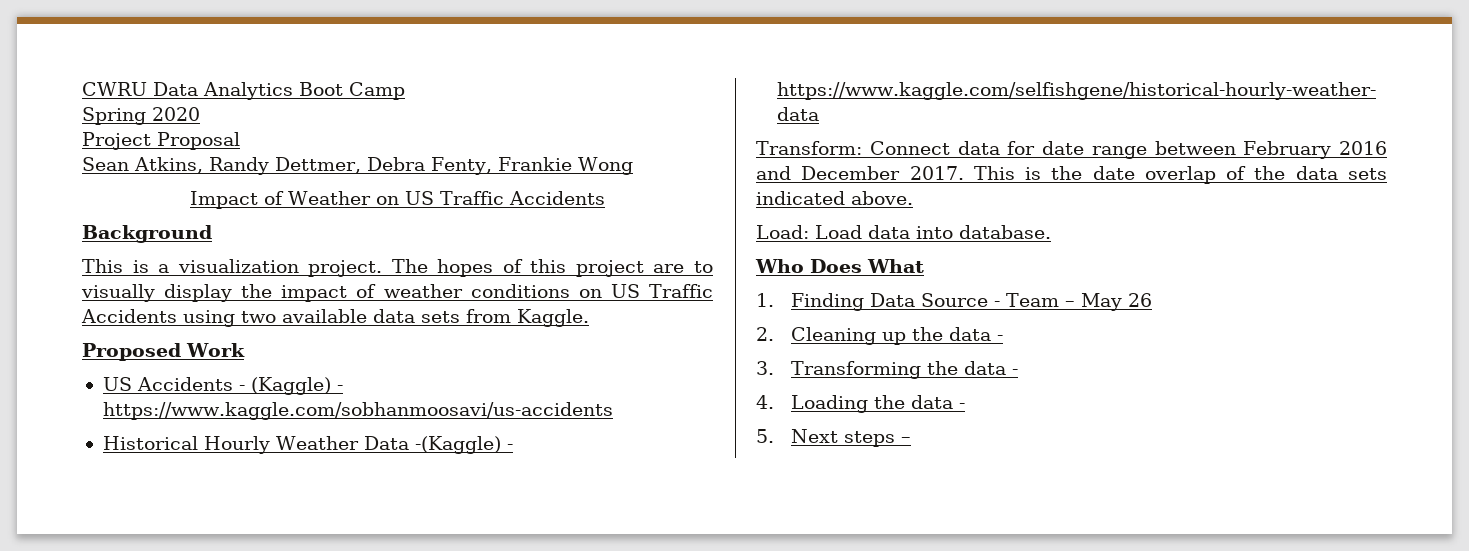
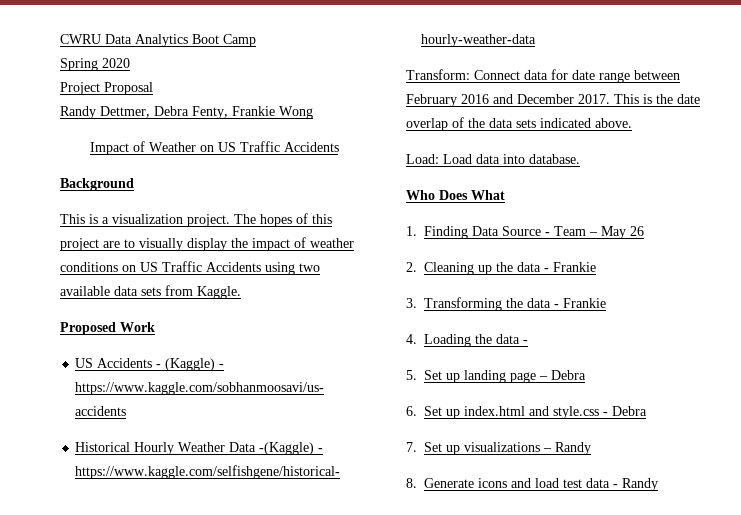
[82,157,203,174] Sean Atkins, -> (153, 88) none
(1003, 338) none -> [553,262,596,272] Frankie
(1018, 372) none -> [563,298,606,308] Frankie
[790,429,911,447] Next steps – -> [424,370,586,383] [406,406,647,419] [406,442,591,455] [406,478,658,491] Set up landing page – Debra // 6. Set up index.html and style.css - Debra // 7. Set up visualizations – Randy // 8. Generate icons and load test data - Randy

